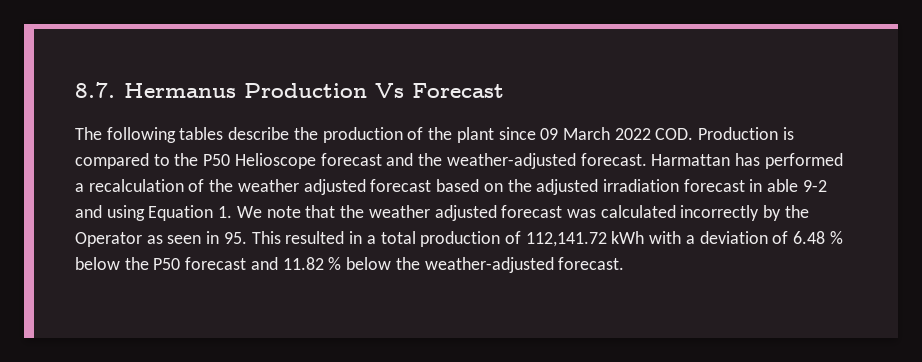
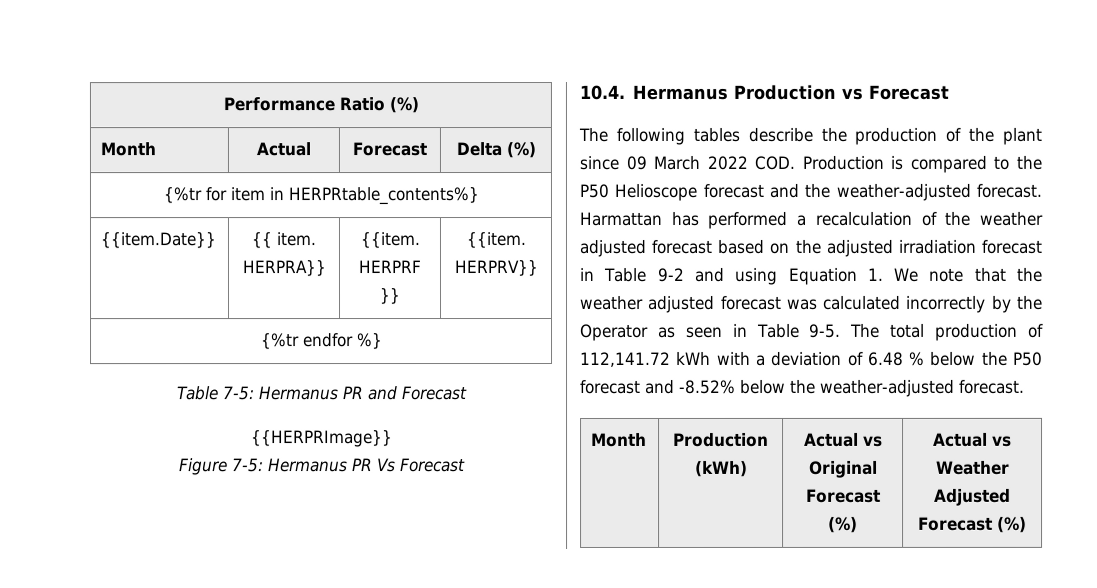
[75,82,115,98] 8.7. -> [222,97,419,114] [100,142,157,157] [256,142,311,157] [352,142,427,157] [455,142,536,159] [162,187,479,206] [100,232,217,249] [251,232,316,249] [241,260,326,277] [359,232,420,249] [358,260,421,274] [379,288,401,305] [465,232,526,249] [453,260,538,277] [260,333,383,350] [176,386,468,401] [250,430,393,448] [178,458,466,476] [579,84,625,100] Performance Ratio (%) // Month | Actual | Forecast | Delta (%) // {%tr for item in HERPRtable_contents%} // {{item.Date}} | {{ item. HERPRA}} | {{item. HERPRF }} | {{item. HERPRV}} // {%tr endfor %} // Table 7-5: Hermanus PR and Forecast // {{HERPRImage}} // Figure 7-5: Hermanus PR Vs Forecast // 10.4.
[374,83,404,98] Vs -> [841,87,864,100] vs
[767,179,799,192] able -> [603,267,647,282] Table
[223,231,376,244] 95. This resulted in a -> [756,323,881,338] Table 9-5. The
[282,257,342,270] 11.82 % -> [679,379,736,394] -8.52%
(625, 263) none -> [591,432,648,447] [673,432,769,447] [694,460,748,477] [803,432,883,447] [808,460,878,478] [805,488,881,503] [828,516,858,533] [933,432,1012,447] [935,460,1010,475] [934,488,1011,506] [918,516,1027,533] // Month | Production (kWh) | Actual vs Original Forecast (%) | Actual vs Weather Adjusted Forecast (%)

